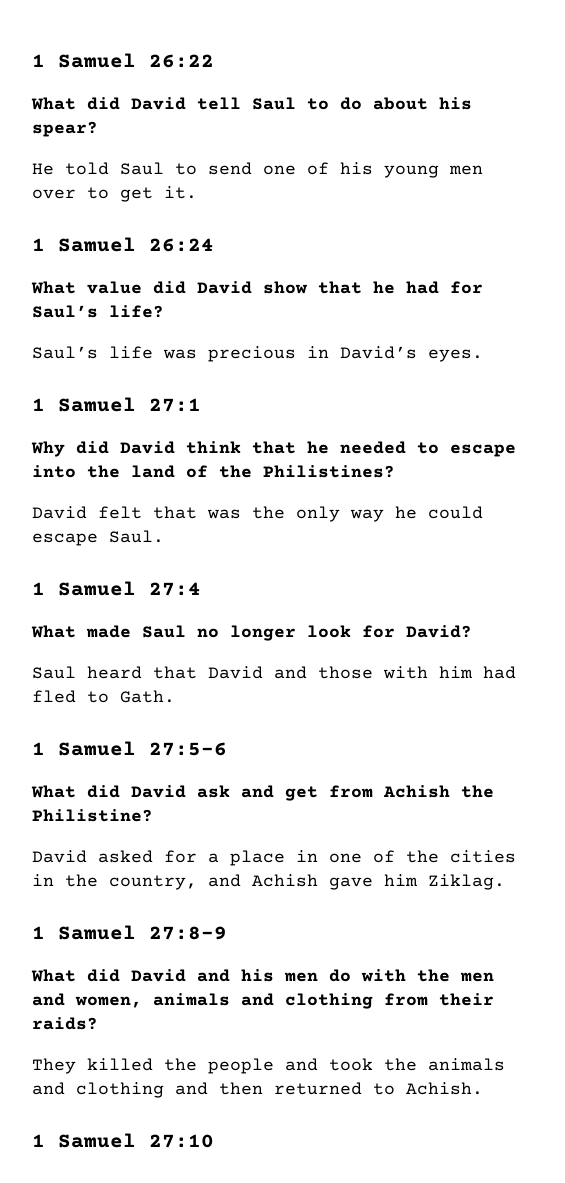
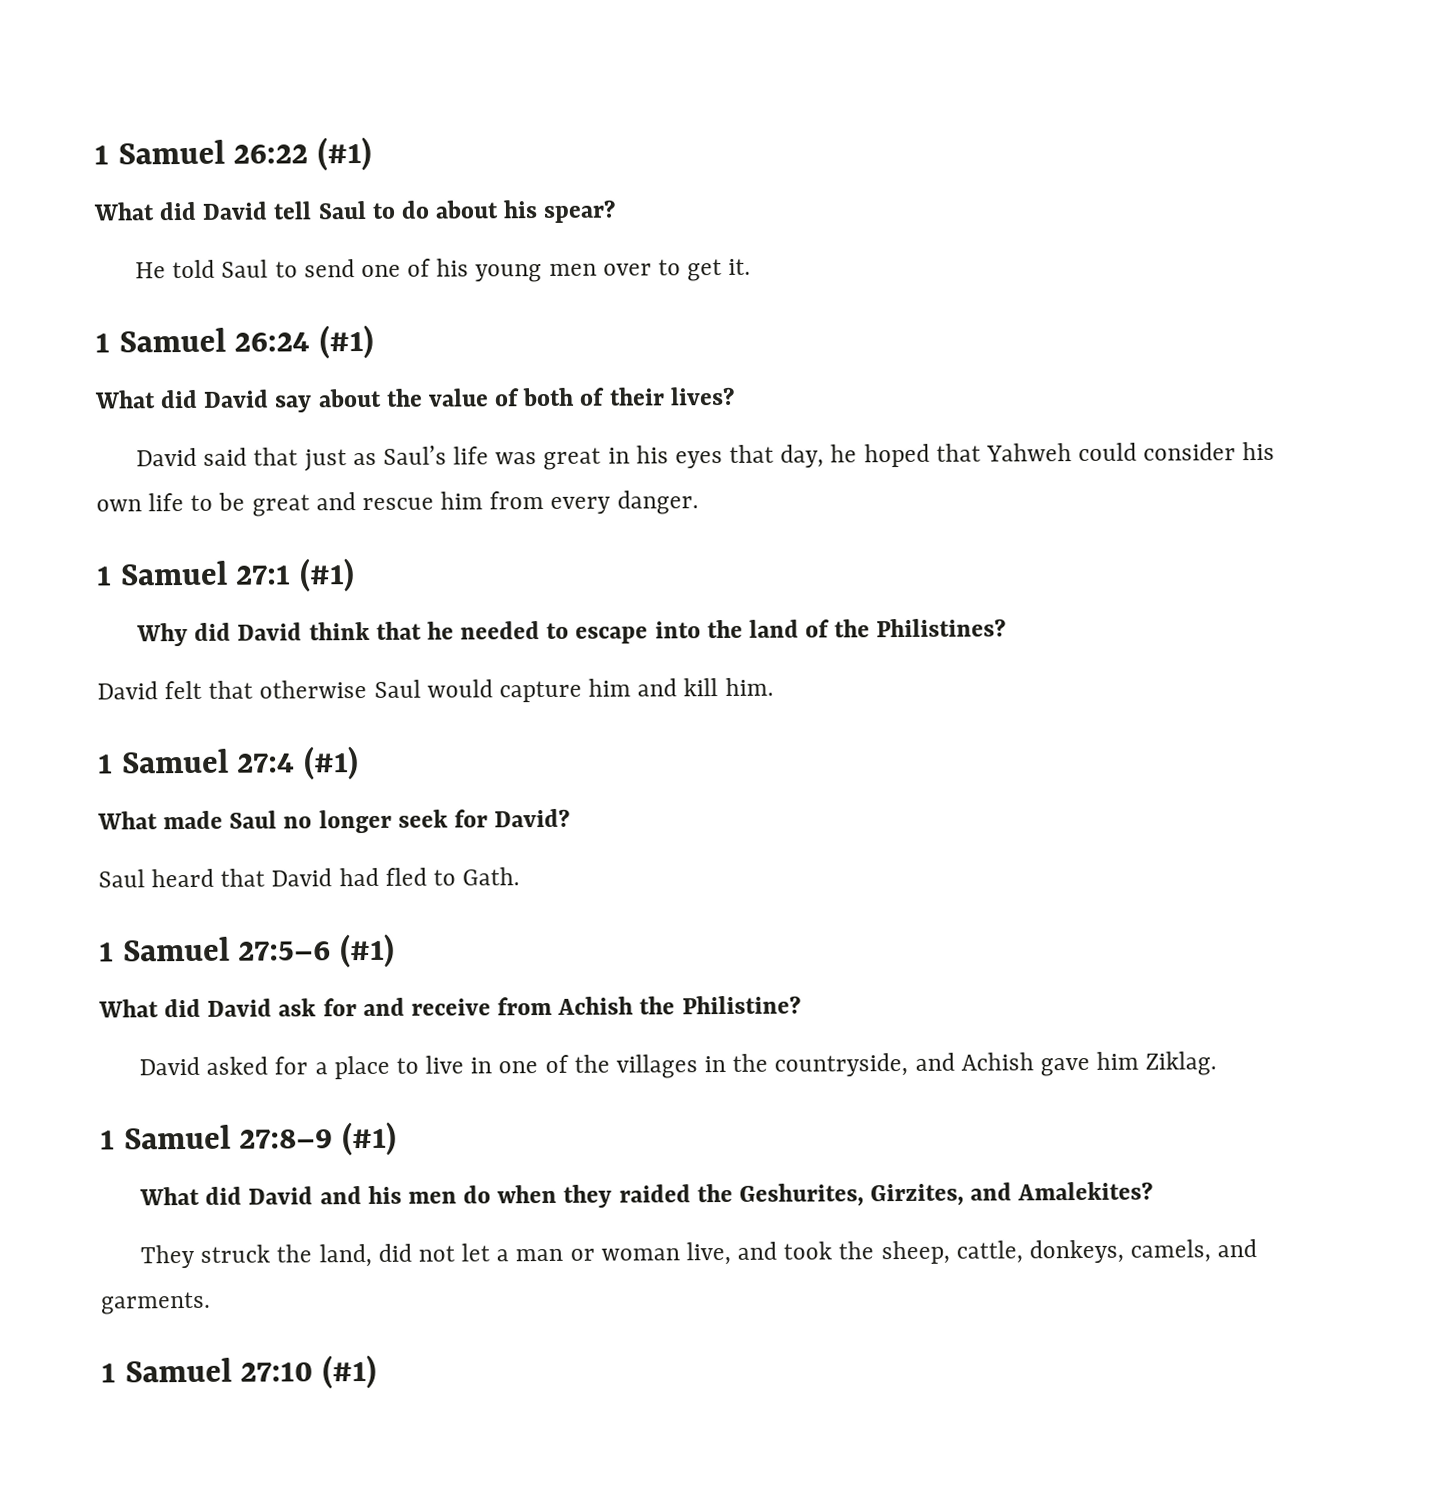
(214, 61) none -> [316,136,372,172] (#1)
[31,281,483,294] [32,305,164,318] [32,346,483,362] // What value did David show that he had for Saul’s life? // Saul’s life was precious in David’s eyes. -> [318,324,374,360] [94,386,735,413] [136,441,1276,472] [96,490,699,517] (#1) // What did David say about the value of both of their lives? // David said that just as Saul’s life was great in his eyes that day, he hoped that Yahweh could consider his own life to be great and rescue him from every danger.
(201, 405) none -> [298,558,355,593] (#1)
[207,506,483,522] [32,530,164,546] was the only way he could escape Saul. -> [259,677,774,703] otherwise Saul would capture him and kill him.
(201, 589) none -> [302,746,359,781] (#1)
[307,625,351,638] look -> [397,809,448,828] seek
[274,666,473,679] and those with him -> (333, 877) none
(227, 749) none -> [339,933,395,969] (#1)
[241,785,318,801] and get -> [322,997,491,1017] for and receive
(285, 858) none -> [395,1055,465,1074] to live
[450,850,516,863] cities -> [615,1054,698,1079] villages
[109,875,197,890] country, -> [774,1052,909,1077] countryside,
(227, 933) none -> [341,1121,397,1157] (#1)
[361,969,494,982] [32,993,494,1009] [32,1017,98,1030] [32,1058,505,1074] [32,1082,483,1098] with the men and women, animals and clothing from their raids? // They killed the people and took the animals and clothing and then returned to Achish. -> [497,1181,1154,1208] [140,1239,1258,1269] [101,1291,211,1315] when they raided the Geshurites, Girzites, and Amalekites? // They struck the land, did not let a man or woman live, and took the sheep, cattle, donkeys, camels, and garments.
(214, 1141) none -> [321,1354,377,1390] (#1)

